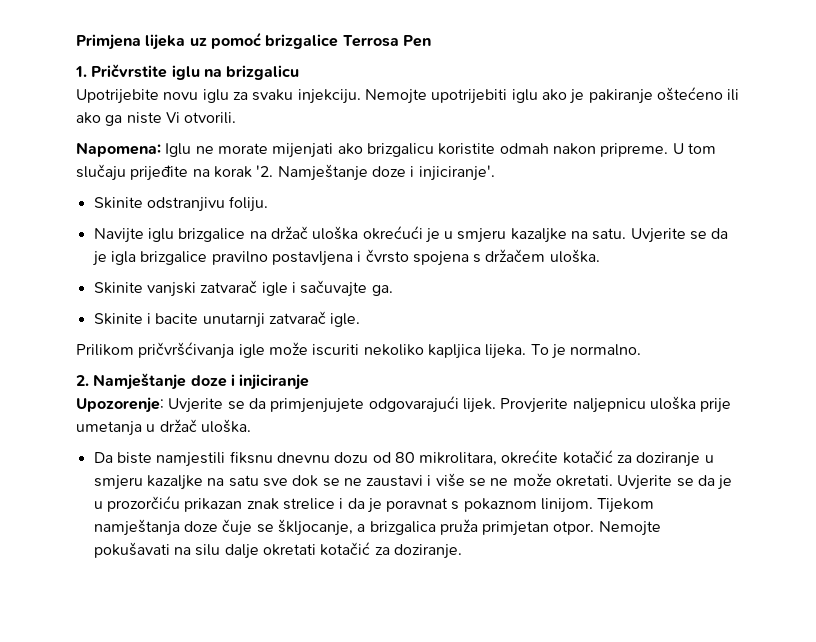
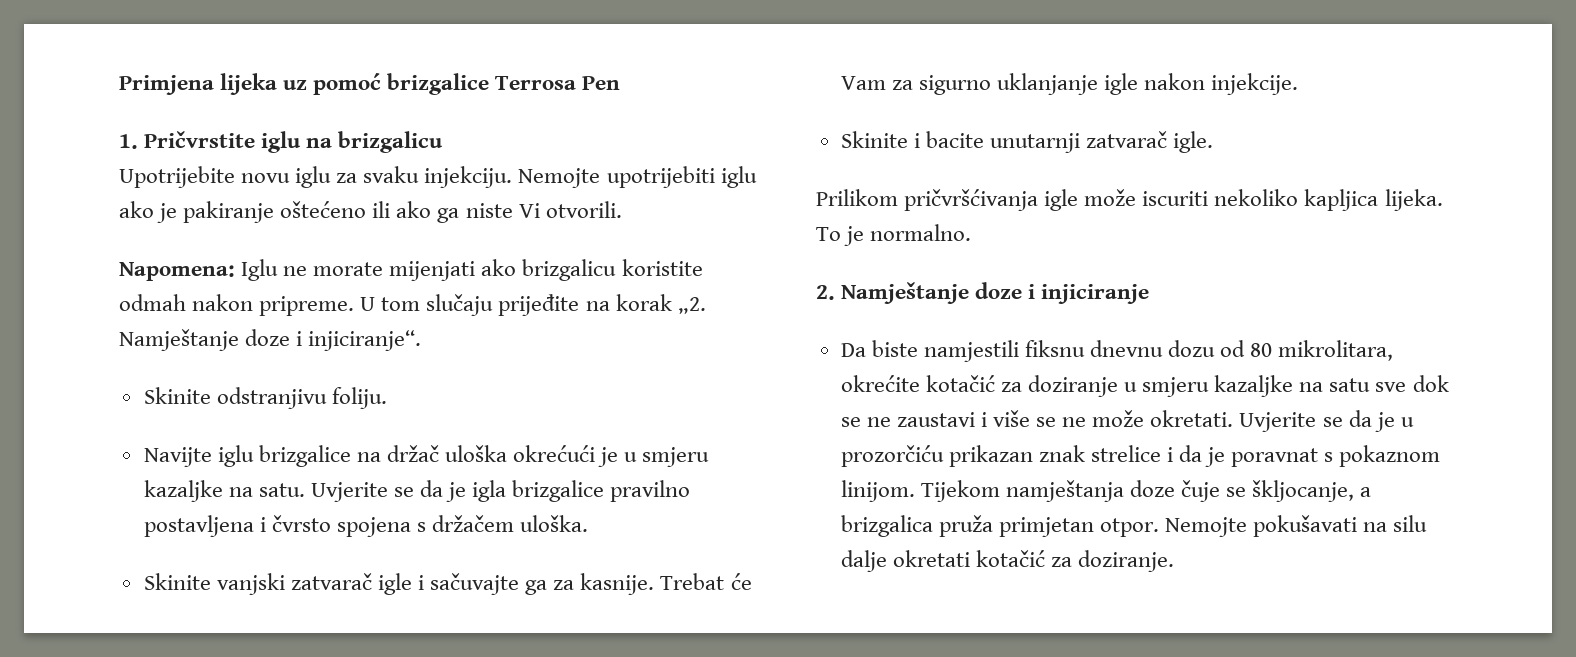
[256,164,495,181] '2. Namještanje doze i injiciranje'. -> [677,297,706,314] [119,329,422,351] „2. Namještanje doze i injiciranje“.
[371,285,393,296] ga. -> [525,573,752,595] [840,73,1299,95] ga za kasnije. Trebat će Vam za sigurno uklanjanje igle nakon injekcije.
[76,396,732,413] [76,419,251,436] // Upozorenje: Uvjerite se da primjenjujete odgovarajući lijek. Provjerite naljepnicu uloška prije umetanja u držač uloška. -> (1150, 294) none

